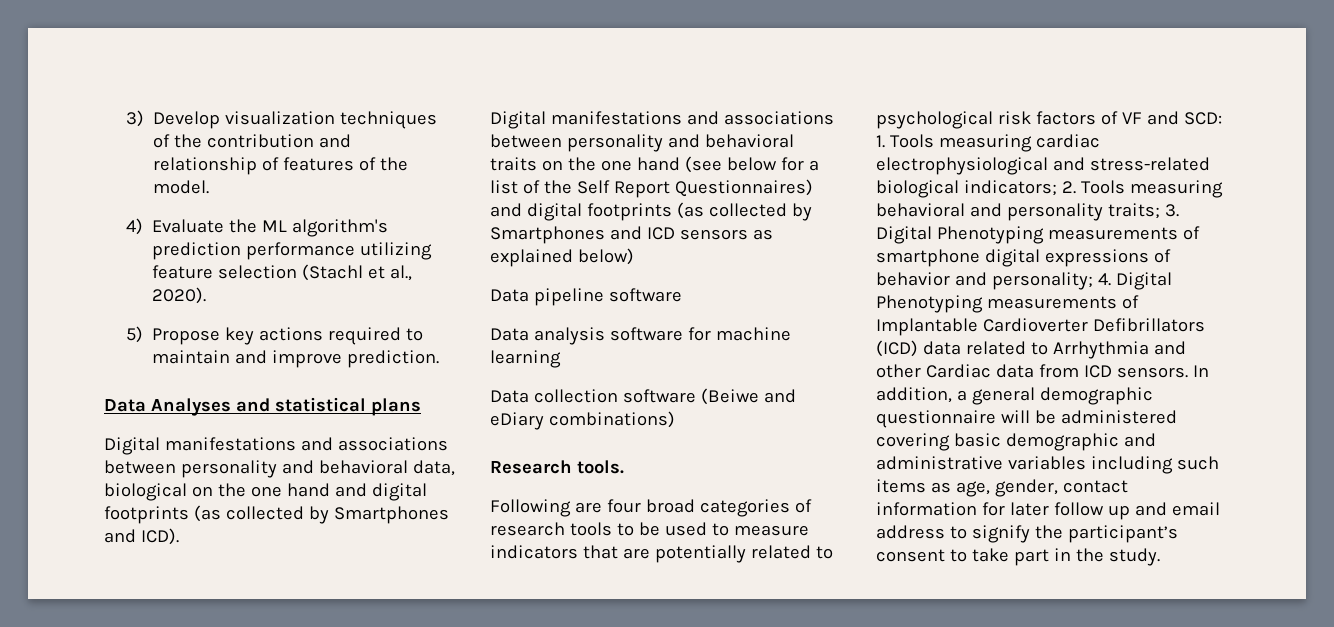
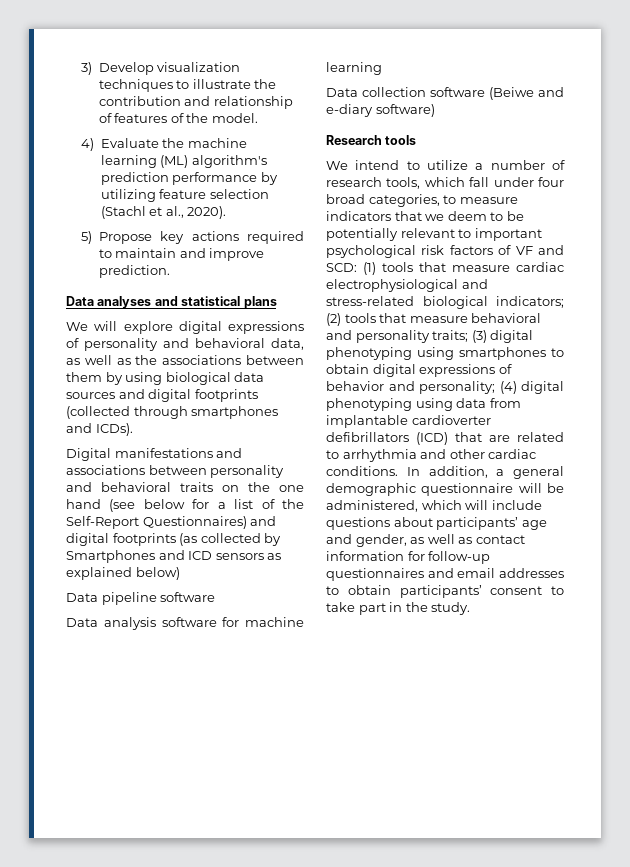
[153,134,171,148] of -> [176,79,251,89] to illustrate
[262,220,288,232] ML -> [187,138,247,148] [100,155,189,168] machine learning (ML)
(356, 251) none -> [260,172,278,185] by
[151,398,231,416] Analyses -> [97,296,152,309] analyses
[104,437,448,455] [104,460,455,478] [104,483,427,501] [104,505,449,524] [104,528,179,545] Digital manifestations and associations between personality and behavioral data, biological on the one hand and digital footprints (as collected by Smartphones and ICD). -> [66,321,304,334] [66,338,304,351] [66,355,304,365] [66,372,265,385] [66,389,258,402] [66,406,279,419] [66,423,133,436] We will explore digital expressions of personality and behavioral data, as well as the associations between them by using biological data sources and digital footprints (collected through smartphones and ICDs).
[576,180,670,198] Self Report -> [66,516,139,529] Self-Report
[490,411,675,430] eDiary combinations) -> [326,104,435,117] e-diary software)
[577,460,624,474] [490,499,812,517] [490,522,809,536] [490,545,833,563] tools. // Following are four broad categories of research tools to be used to measure indicators that are potentially related to -> [385,135,417,145] [326,160,565,170] [326,177,564,189] [326,194,518,207] [326,211,524,221] [326,228,542,241] tools // We intend to utilize a number of research tools, which fall under four broad categories, to measure indicators that we deem to be potentially relevant to important
[876,134,1032,152] 1. Tools measuring -> [363,262,510,275] (1) tools that measure
[1061,180,1223,198] [876,203,1179,221] [876,226,1200,244] [876,249,980,267] 2. Tools measuring behavioral and personality traits; 3. Digital Phenotyping measurements of smartphone -> [326,313,542,326] [326,330,534,343] [326,347,564,360] [326,364,369,374] (2) tools that measure behavioral and personality traits; (3) digital phenotyping using smartphones to obtain
[1097,272,1172,290] [876,295,1139,313] [876,318,1205,336] [876,340,1149,359] 4. Digital Phenotyping measurements of Implantable Cardioverter Defibrillators (ICD) data related to Arrhythmia -> [499,381,564,394] [326,398,521,411] [326,415,491,428] [326,432,564,445] [326,449,417,462] (4) digital phenotyping using data from implantable cardioverter defibrillators (ICD) that are related to arrhythmia
[925,364,1188,378] Cardiac data from ICD sensors. -> [488,449,537,459] [326,466,398,476] cardiac conditions.
[1060,410,1177,424] [876,433,1156,451] [876,456,1219,474] [876,479,1128,497] [876,502,1220,520] [876,525,1178,543] administered covering basic demographic and administrative variables including such items as age, gender, contact information for later follow up and email address to signify the participant’s -> [326,500,542,512] [326,517,547,530] [326,534,525,547] [326,551,491,564] [326,568,564,581] [326,585,482,598] administered, which will include questions about participants’ age and gender, as well as contact information for follow-up questionnaires and email addresses to obtain participants’

